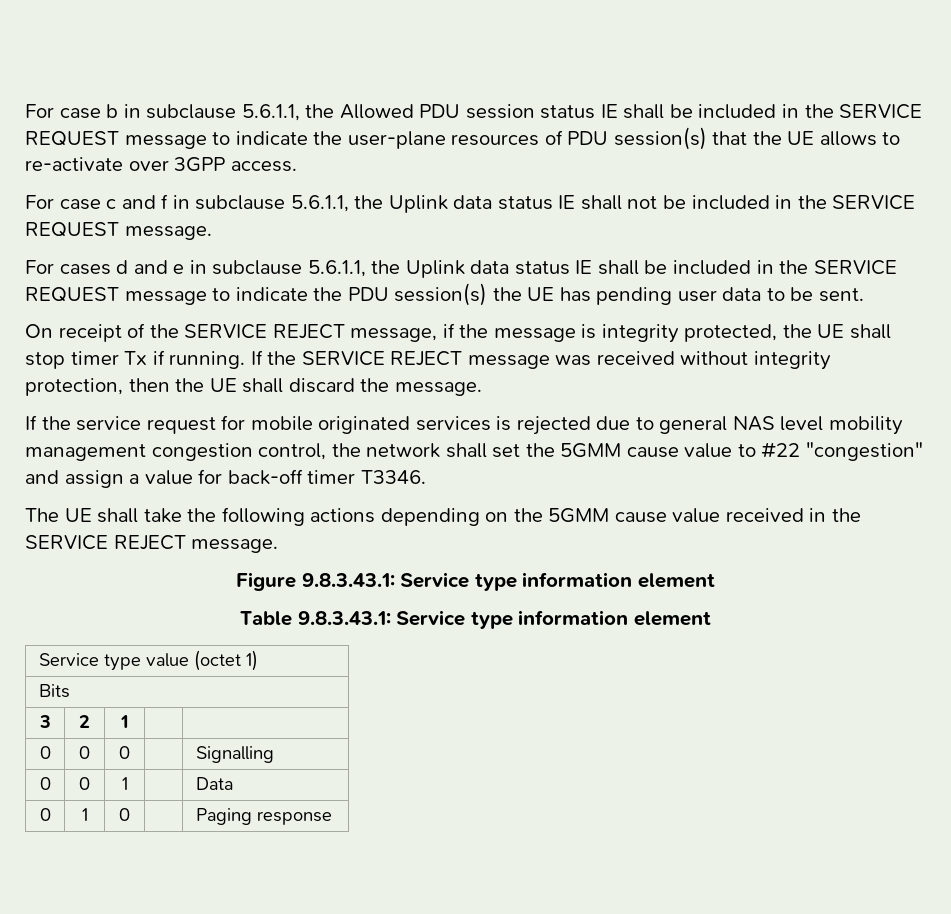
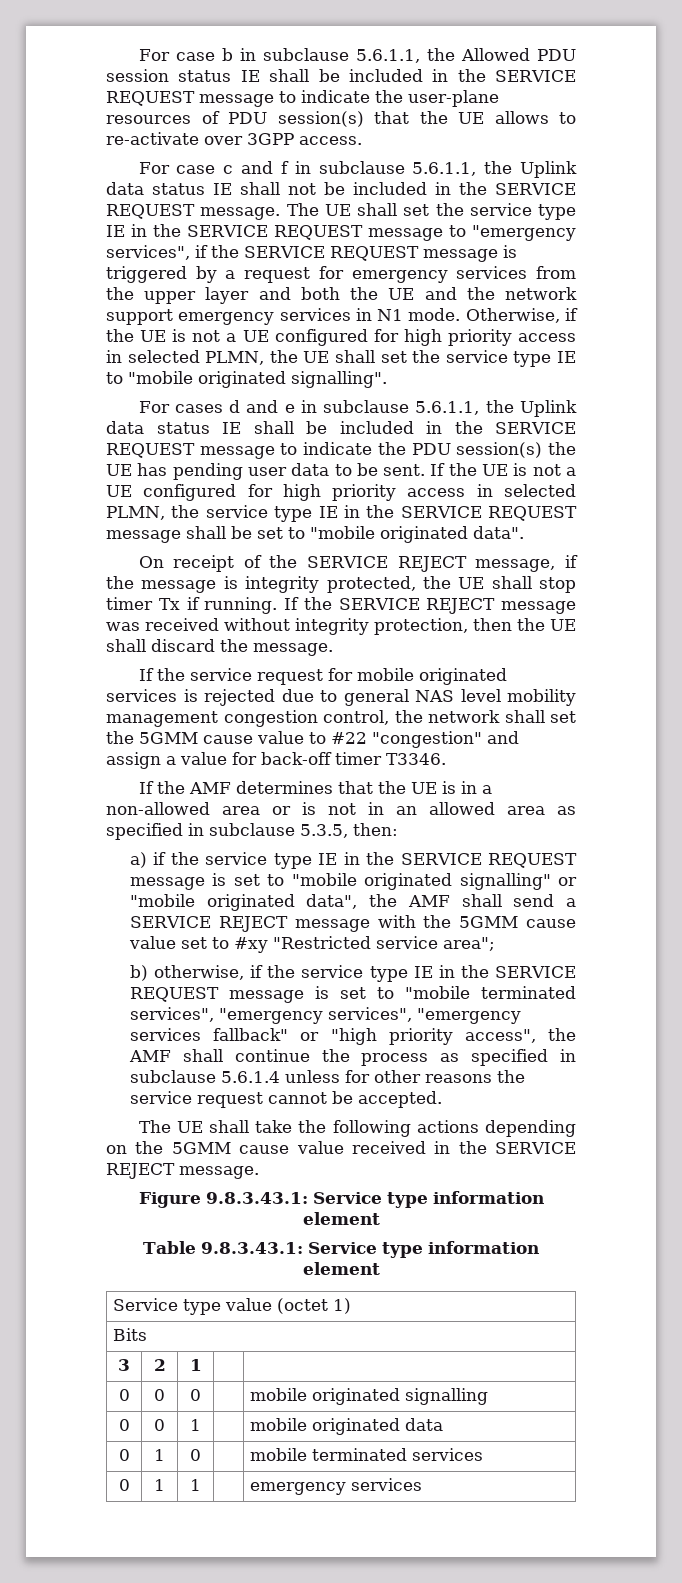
(212, 233) none -> [286,203,576,220] [106,224,576,241] [106,245,517,262] [106,266,576,283] [106,287,577,304] [106,308,578,325] [106,329,576,346] [106,350,576,367] [106,371,387,388] The UE shall set the service type IE in the SERVICE REQUEST message to "emergency services", if the SERVICE REQUEST message is triggered by a request for emergency services from the upper layer and both the UE and the network support emergency services in N1 mode. Otherwise, if the UE is not a UE configured for high priority access in selected PLMN, the UE shall set the service type IE to "mobile originated signalling".
(865, 295) none -> [430,463,577,476] [106,484,576,501] [106,505,577,522] [106,526,524,543] If the UE is not a UE configured for high priority access in selected PLMN, the service type IE in the SERVICE REQUEST message shall be set to "mobile originated data".
(426, 477) none -> [138,781,492,794] [106,802,576,815] [106,823,398,840] [130,852,577,869] [130,873,577,890] [130,894,576,911] [130,915,576,932] [129,936,496,953] [130,965,576,982] [130,986,576,1003] [130,1007,522,1024] [130,1028,576,1045] [129,1049,576,1066] [130,1070,526,1083] [130,1091,443,1108] // If the AMF determines that the UE is in a non-allowed area or is not in an allowed area as specified in subclause 5.3.5, then: // a) if the service type IE in the SERVICE REQUEST message is set to "mobile originated signalling" or "mobile originated data", the AMF shall send a SERVICE REJECT message with the 5GMM cause value set to #xy "Restricted service area"; // b) otherwise, if the service type IE in the SERVICE REQUEST message is set to "mobile terminated services", "emergency services", "emergency services fallback" or "high priority access", the AMF shall continue the process as specified in subclause 5.6.1.4 unless for other reasons the service request cannot be accepted.
[195,746,274,763] Signalling -> [250,1388,489,1405] mobile originated signalling
[195,777,233,790] Data -> [250,1418,444,1435] mobile originated data
[195,808,332,825] Paging response -> [250,1448,484,1461] [118,1479,130,1491] [154,1479,165,1491] [190,1479,201,1491] [250,1478,423,1495] mobile terminated services // 0 | 1 | 1 | | emergency services

